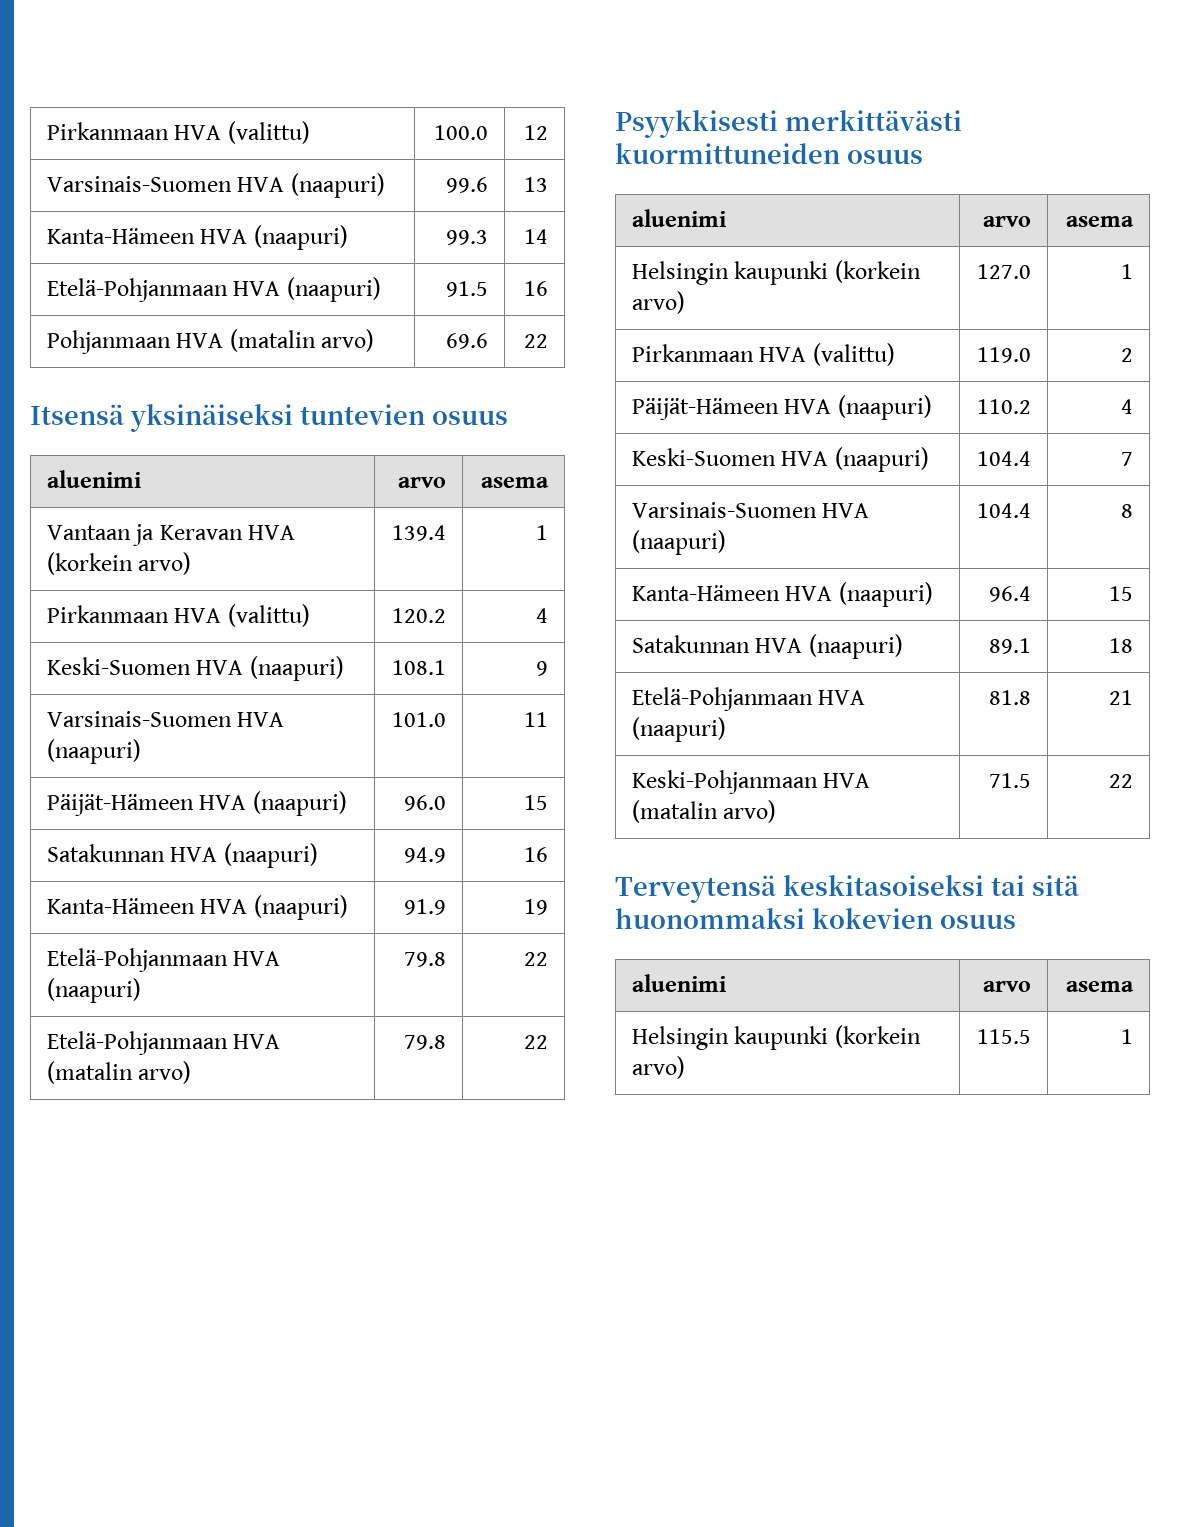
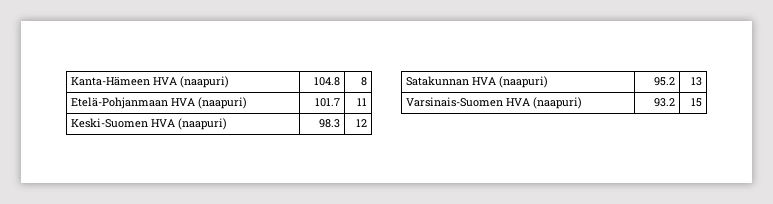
[46,121,310,144] [434,125,489,140] [524,125,549,140] [46,173,385,198] [446,177,489,193] [524,177,549,192] [46,225,348,250] [446,230,489,245] [524,229,549,244] [46,277,381,302] [446,281,489,297] [524,281,549,296] [46,329,375,354] [446,333,489,349] [524,334,549,348] [30,404,508,432] [46,470,141,488] [398,477,447,488] [481,477,550,488] [46,524,296,546] [46,552,192,575] [392,525,447,541] [536,525,549,540] [46,604,310,627] [392,608,447,623] [536,608,549,623] [46,656,344,681] [392,660,447,675] [536,661,549,676] [46,711,285,727] [46,739,141,764] [392,712,447,727] [524,712,549,727] [46,791,347,816] [404,795,447,811] [524,795,549,810] [46,843,318,868] [404,847,447,863] [524,847,549,862] [46,895,348,920] [404,899,447,915] [524,899,549,915] [46,948,281,972] [46,978,141,1003] [404,952,447,967] [524,952,549,966] [46,1031,281,1055] [46,1061,192,1084] [404,1035,447,1050] [524,1035,549,1049] [615,110,962,138] [615,143,923,164] [631,209,726,227] [983,216,1032,227] [1066,216,1135,227] [631,260,921,285] [631,291,685,314] [977,264,1032,279] [1121,264,1134,279] [631,343,895,366] [977,347,1032,363] [1121,348,1134,362] [631,395,932,420] [977,399,1032,414] [1121,399,1134,414] [631,447,929,472] [977,451,1032,466] [1121,452,1134,466] [631,502,870,518] [631,530,726,555] [977,503,1032,518] [1121,504,1134,518] [631,582,933,607] [989,586,1032,602] [1109,586,1134,601] [631,634,903,659] [989,638,1032,654] [1109,638,1134,653] [631,687,866,711] [631,717,726,742] [989,690,1032,705] [1109,690,1134,705] [631,770,871,794] [631,800,777,823] [989,773,1032,788] [1109,774,1134,788] [615,875,1079,903] [615,908,1016,929] [631,974,726,992] [983,981,1032,992] [1066,981,1135,992] [631,1025,921,1050] [631,1056,685,1079] [977,1029,1032,1044] [1121,1029,1134,1044] Pirkanmaan HVA (valittu) | 100.0 | 12 // Varsinais-Suomen HVA (naapuri) | 99.6 | 13 // Kanta-Hämeen HVA (naapuri) | 99.3 | 14 // Etelä-Pohjanmaan HVA (naapuri) | 91.5 | 16 // Pohjanmaan HVA (matalin arvo) | 69.6 | 22 // Itsensä yksinäiseksi tuntevien osuus // aluenimi | arvo | asema // Vantaan ja Keravan HVA (korkein arvo) | 139.4 | 1 // Pirkanmaan HVA (valittu) | 120.2 | 4 // Keski-Suomen HVA (naapuri) | 108.1 | 9 // Varsinais-Suomen HVA (naapuri) | 101.0 | 11 // Päijät-Hämeen HVA (naapuri) | 96.0 | 15 // Satakunnan HVA (naapuri) | 94.9 | 16 // Kanta-Hämeen HVA (naapuri) | 91.9 | 19 // Etelä-Pohjanmaan HVA (naapuri) | 79.8 | 22 // Etelä-Pohjanmaan HVA (matalin arvo) | 79.8 | 22 // Psyykkisesti merkittävästi kuormittuneiden osuus // aluenimi | arvo | asema // Helsingin kaupunki (korkein arvo) | 127.0 | 1 // Pirkanmaan HVA (valittu) | 119.0 | 2 // Päijät-Hämeen HVA (naapuri) | 110.2 | 4 // Keski-Suomen HVA (naapuri) | 104.4 | 7 // Varsinais-Suomen HVA (naapuri) | 104.4 | 8 // Kanta-Hämeen HVA (naapuri) | 96.4 | 15 // Satakunnan HVA (naapuri) | 89.1 | 18 // Etelä-Pohjanmaan HVA (naapuri) | 81.8 | 21 // Keski-Pohjanmaan HVA (matalin arvo) | 71.5 | 22 // Terveytensä keskitasoiseksi tai sitä huonommaksi kokevien osuus // aluenimi | arvo | asema // Helsingin kaupunki (korkein arvo) | 115.5 | 1 -> [70,76,229,88] [314,77,341,86] [361,77,368,86] [70,97,247,109] [315,98,341,107] [357,98,368,106] [70,118,227,130] [319,119,341,128] [356,119,368,127] [405,76,548,88] [654,77,676,86] [691,77,703,86] [405,97,582,109] [654,98,676,107] [691,98,703,107] Kanta-Hämeen HVA (naapuri) | 104.8 | 8 // Etelä-Pohjanmaan HVA (naapuri) | 101.7 | 11 // Keski-Suomen HVA (naapuri) | 98.3 | 12 // Satakunnan HVA (naapuri) | 95.2 | 13 // Varsinais-Suomen HVA (naapuri) | 93.2 | 15

